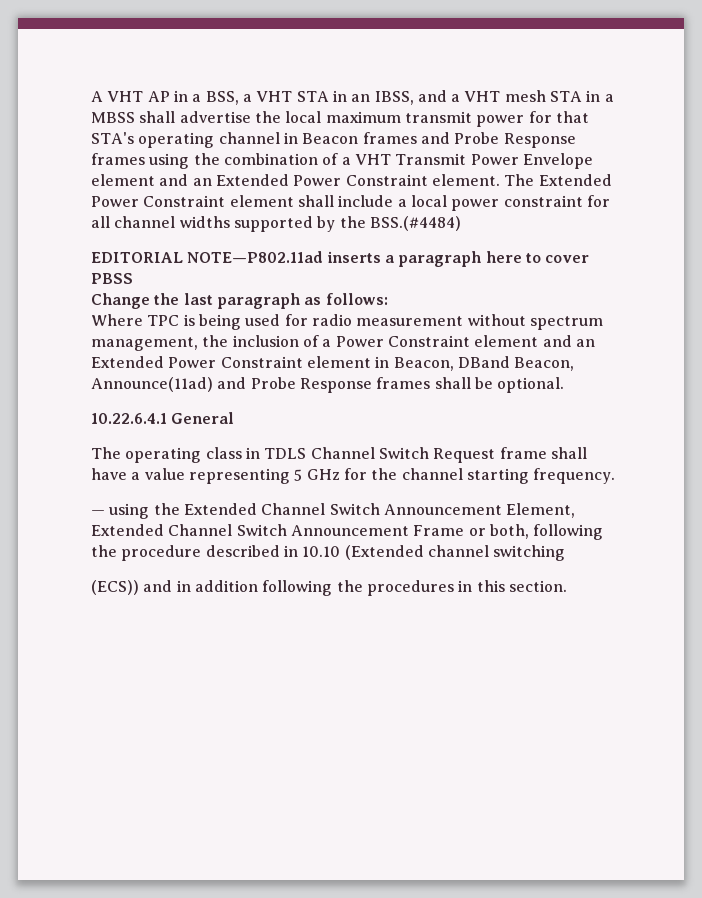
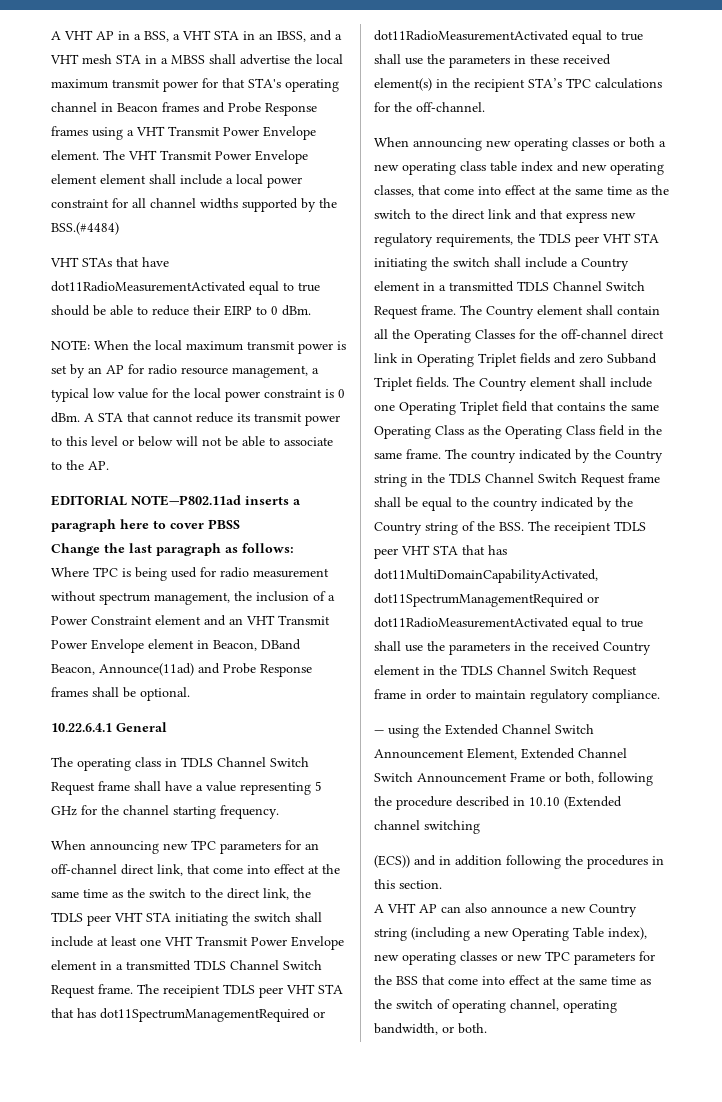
[193,153,339,165] the combination of -> (123, 133) none
[91,174,612,186] [91,195,226,207] element and an Extended Power Constraint element. The Extended Power Constraint -> [51,150,308,164] [51,174,97,184] element. The VHT Transmit Power Envelope element
(461, 223) none -> [50,257,169,267] [51,281,320,295] [51,305,311,316] [51,340,346,354] [51,364,319,378] [51,388,345,402] [51,412,340,426] [51,436,333,447] [51,460,109,470] // VHT STAs that have dot11RadioMeasurementActivated equal to true should be able to reduce their EIRP to 0 dBm. // NOTE: When the local maximum transmit power is set by an AP for radio resource management, a typical low value for the local power constraint is 0 dBm. A STA that cannot reduce its transmit power to this level or below will not be able to associate to the AP.
[91,356,303,368] Extended Power Constraint -> [246,615,330,625] [51,639,144,653] VHT Transmit Power Envelope
(616, 476) none -> [51,840,319,854] [51,864,340,876] [51,888,311,900] [51,912,322,926] [51,936,344,950] [51,960,322,971] [51,984,343,998] [51,1008,325,1022] [374,30,643,44] [374,54,611,68] [374,78,662,92] [374,102,485,112] [374,137,666,151] [374,161,664,175] [374,185,669,197] [374,209,636,223] [374,233,659,247] [374,257,629,271] [374,281,645,292] [374,305,660,319] [374,329,664,343] [374,353,657,367] [374,377,652,391] [374,401,659,415] [374,425,662,439] [374,449,663,463] [374,473,660,487] [374,497,633,511] [374,521,646,535] [374,545,507,559] [374,569,598,583] [374,593,599,607] [374,617,643,631] [374,641,651,655] [374,665,637,679] [374,689,660,703] // When announcing new TPC parameters for an off-channel direct link, that come into effect at the same time as the switch to the direct link, the TDLS peer VHT STA initiating the switch shall include at least one VHT Transmit Power Envelope element in a transmitted TDLS Channel Switch Request frame. The receipient TDLS peer VHT STA that has dot11SpectrumManagementRequired or dot11RadioMeasurementActivated equal to true shall use the parameters in these received element(s) in the recipient STA’s TPC calculations for the off-channel. // When announcing new operating classes or both a new operating class table index and new operating classes, that come into effect at the same time as the switch to the direct link and that express new regulatory requirements, the TDLS peer VHT STA initiating the switch shall include a Country element in a transmitted TDLS Channel Switch Request frame. The Country element shall contain all the Operating Classes for the off-channel direct link in Operating Triplet fields and zero Subband Triplet fields. The Country element shall include one Operating Triplet field that contains the same Operating Class as the Operating Class field in the same frame. The country indicated by the Country string in the TDLS Channel Switch Request frame shall be equal to the country indicated by the Country string of the BSS. The receipient TDLS peer VHT STA that has dot11MultiDomainCapabilityActivated, dot11SpectrumManagementRequired or dot11RadioMeasurementActivated equal to true shall use the parameters in the received Country element in the TDLS Channel Switch Request frame in order to maintain regulatory compliance.
(567, 586) none -> [374,903,637,917] [374,927,647,941] [374,951,655,965] [374,975,651,985] [374,999,617,1013] [374,1023,487,1035] // A VHT AP can also announce a new Country string (including a new Operating Table index), new operating classes or new TPC parameters for the BSS that come into effect at the same time as the switch of operating channel, operating bandwidth, or both.

